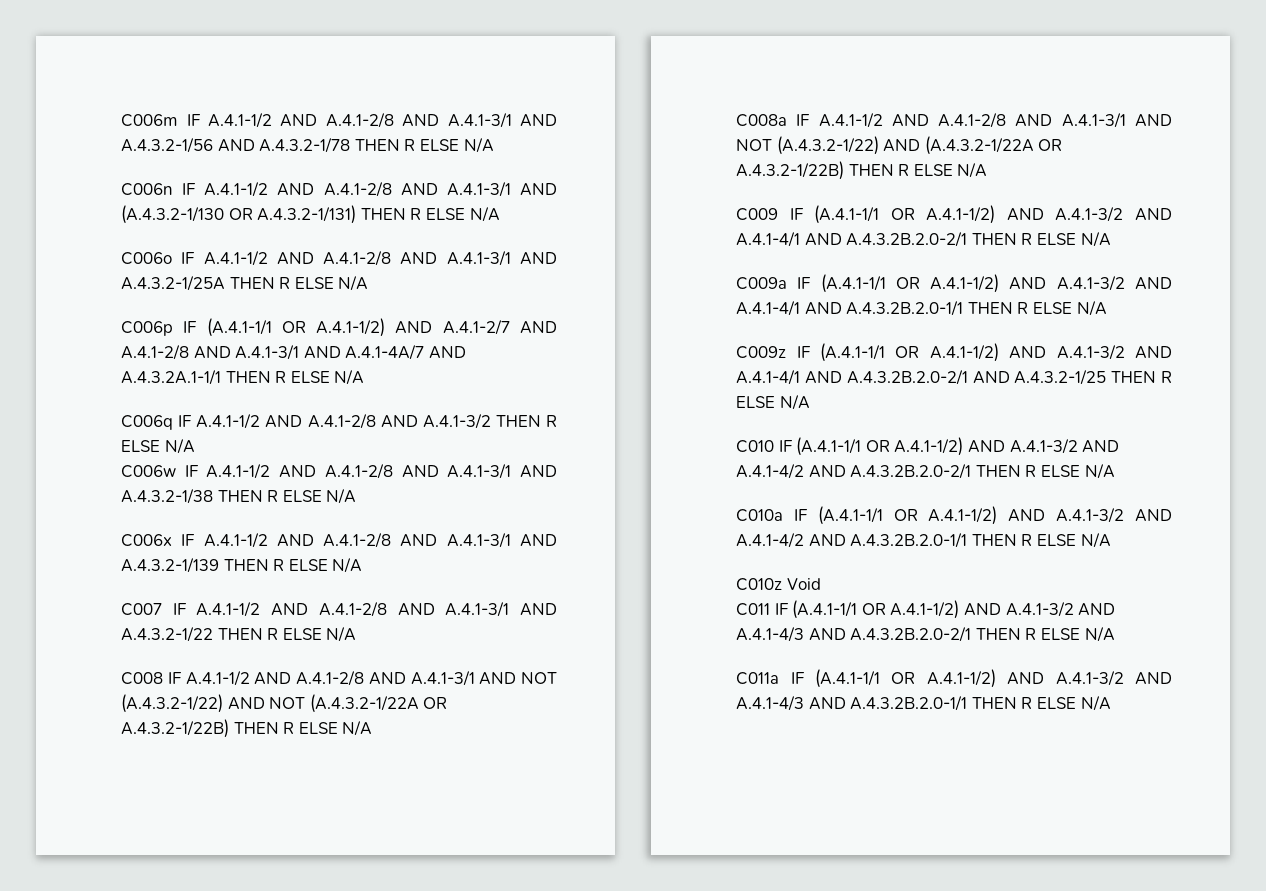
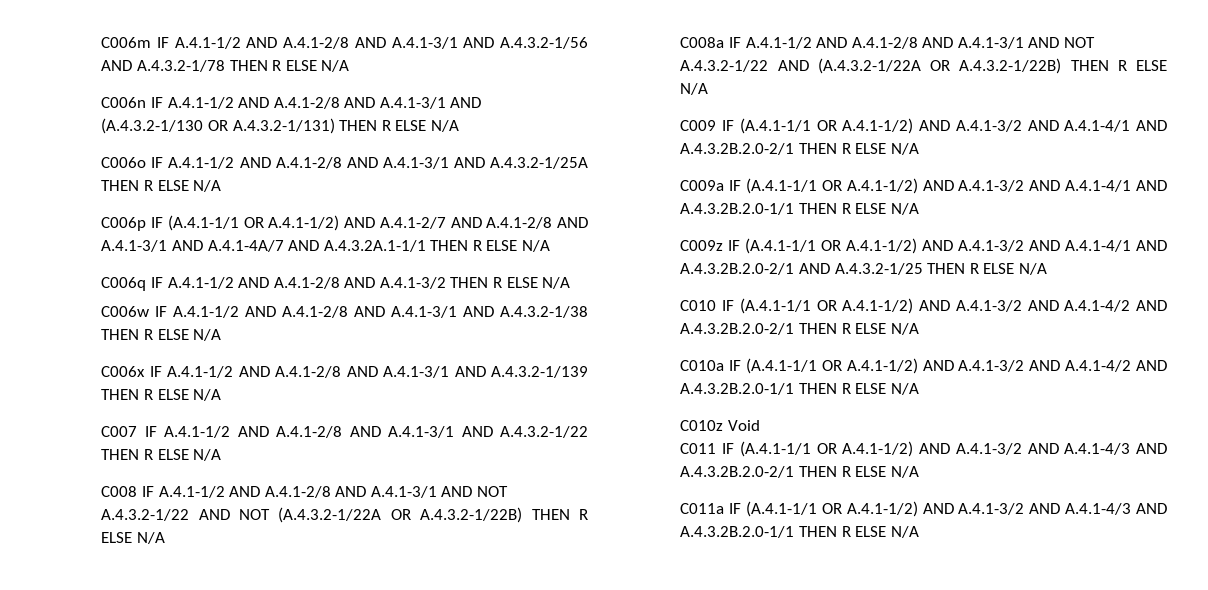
[121,694,224,713] (A.4.3.2-1/22) -> [101,509,190,521] A.4.3.2-1/22
[776,136,879,155] (A.4.3.2-1/22) -> [680,60,769,72] A.4.3.2-1/22

